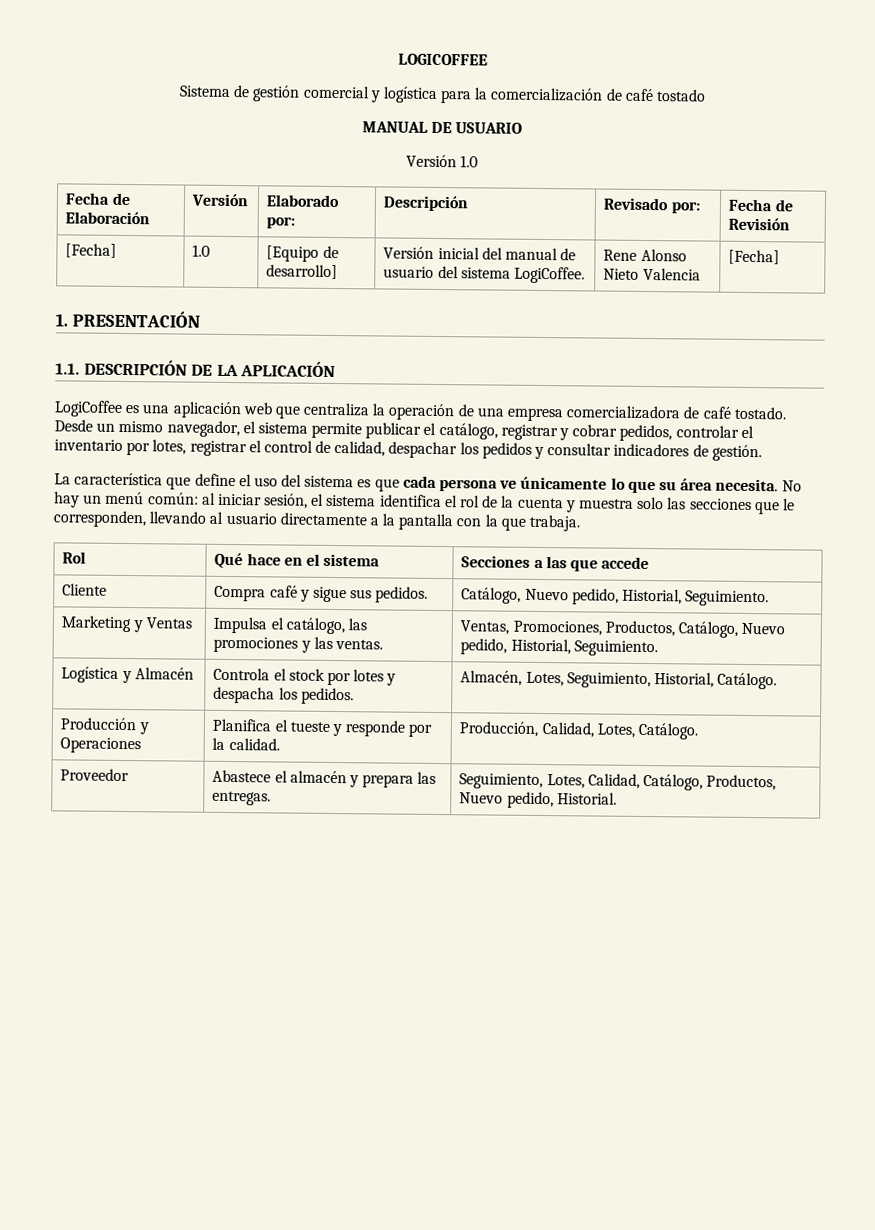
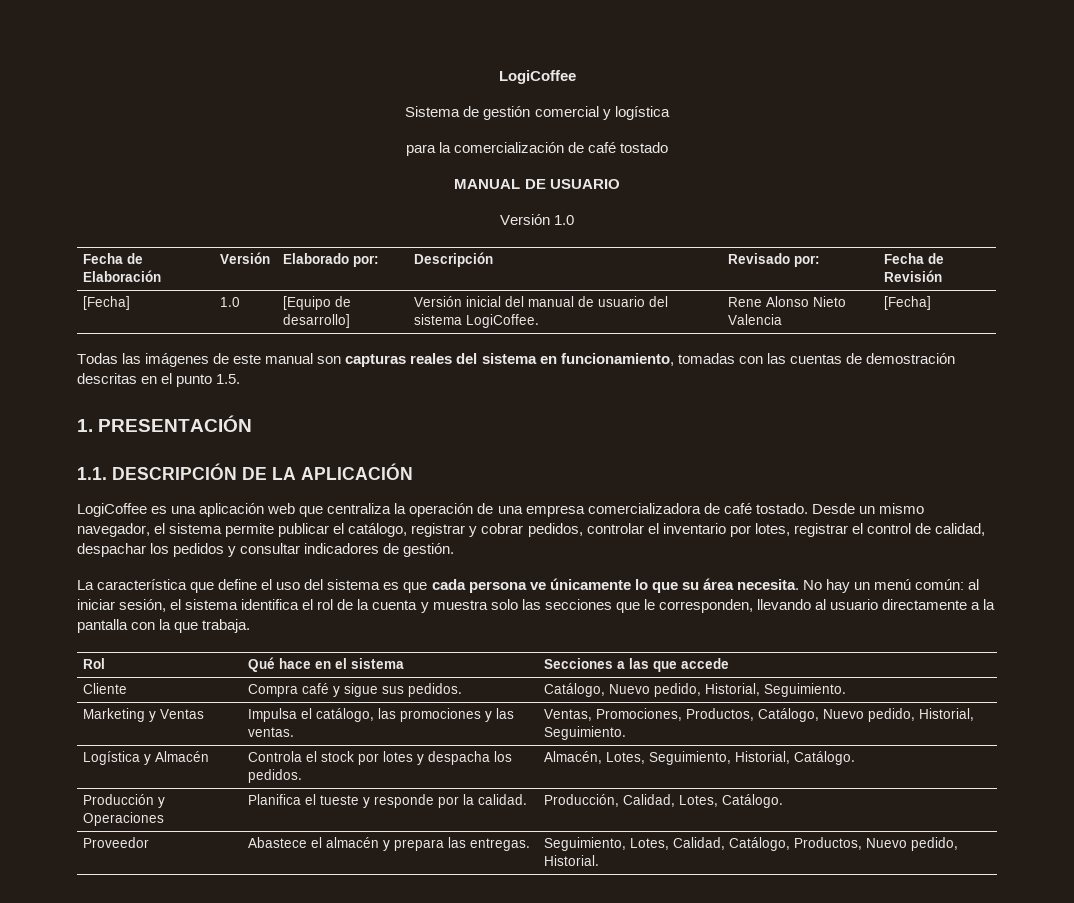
[398,53,488,66] LOGICOFFEE -> [498,70,576,84] LogiCoffee
(438, 94) none -> (670, 113) //
(781, 257) none -> [77,353,955,367] [77,373,241,387] // Todas las imágenes de este manual son capturas reales del sistema en funcionamiento, tomadas con las cuentas de demostración descritas en el punto 1.5.

